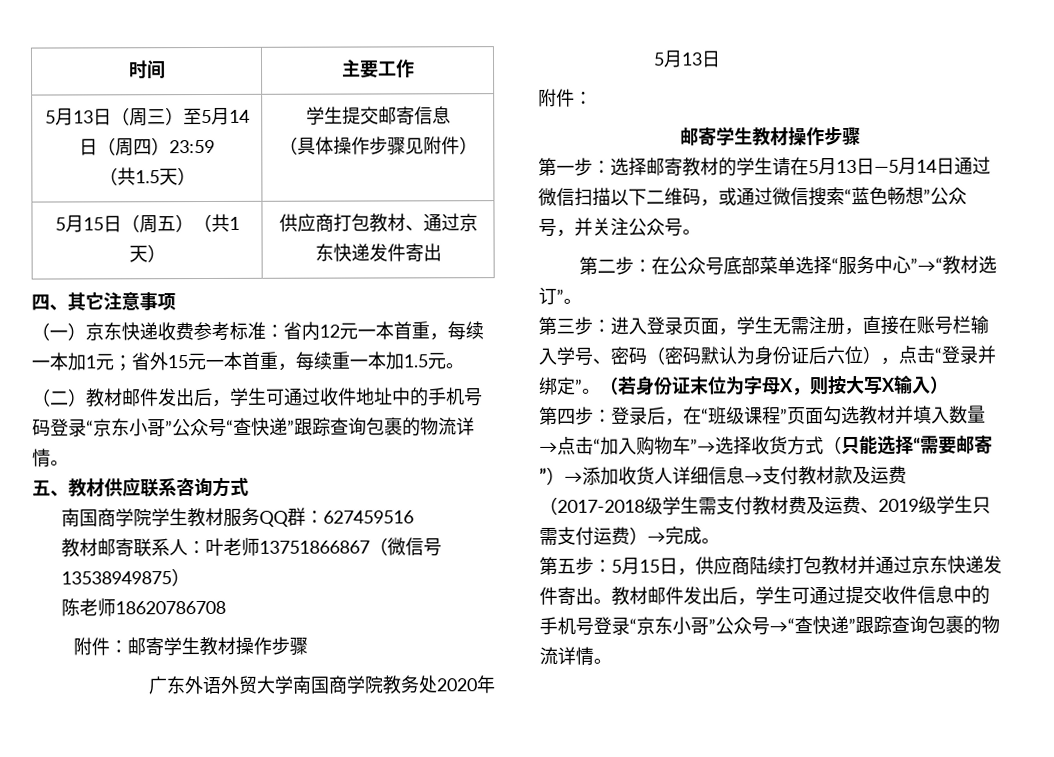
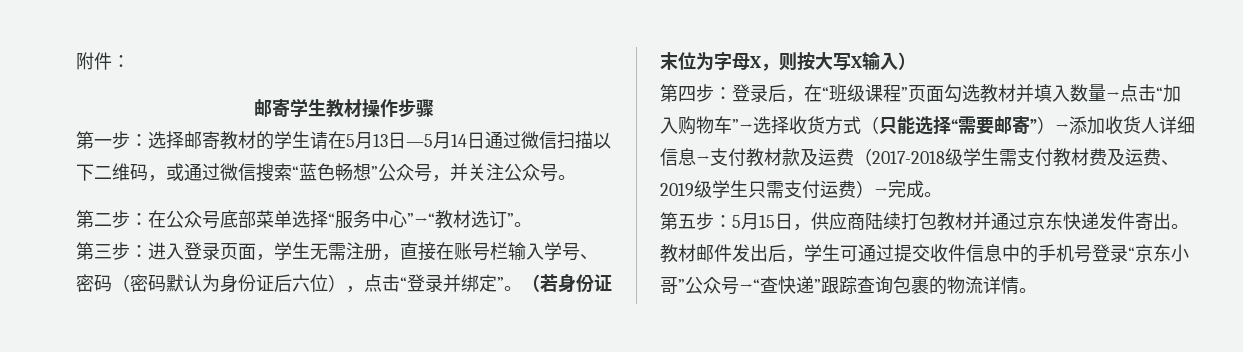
[127,60,166,80] [340,59,415,78] [44,107,250,127] [79,137,216,157] [98,167,196,186] [305,106,451,126] [278,136,478,156] [54,213,240,234] [128,244,166,263] [278,213,478,233] [314,243,442,263] [31,292,176,311] [31,321,484,342] [31,351,464,372] [32,387,483,408] [32,417,475,438] [32,448,69,468] [32,476,249,498] [61,507,415,528] [61,537,443,558] [61,568,191,587] [61,598,227,617] [72,636,308,657] [148,675,496,695] [653,50,722,68] 时间 | 主要工作 // 5月13日（周三）至5月14日（周四）23:59 // （共1.5天） | 学生提交邮寄信息 // （具体操作步骤见附件） // 5月15日（周五）（共1天） | 供应商打包教材、通过京东快递发件寄出 // 四、其它注意事项 // （一）京东快递收费参考标准：省内12元一本首重，每续一本加1元；省外15元一本首重，每续重一本加1.5元。 // （二）教材邮件发出后，学生可通过收件地址中的手机号码登录“京东小哥”公众号“查快递”跟踪查询包裹的物流详情。 // 五、教材供应联系咨询方式 // 南国商学院学生教材服务QQ群：627459516 // 教材邮寄联系人：叶老师13751866867（微信号13538949875） // 陈老师18620786708 // 附件：邮寄学生教材操作步骤 // 广东外语外贸大学南国商学院教务处2020年5月13日 // -> (76, 61) none

